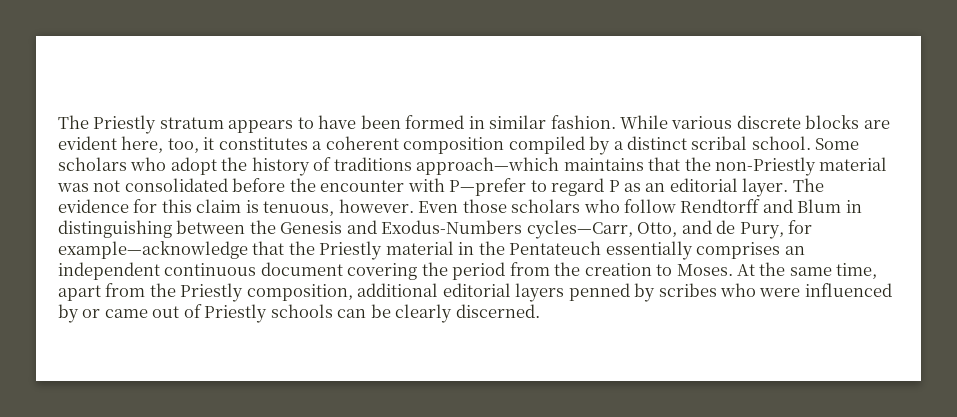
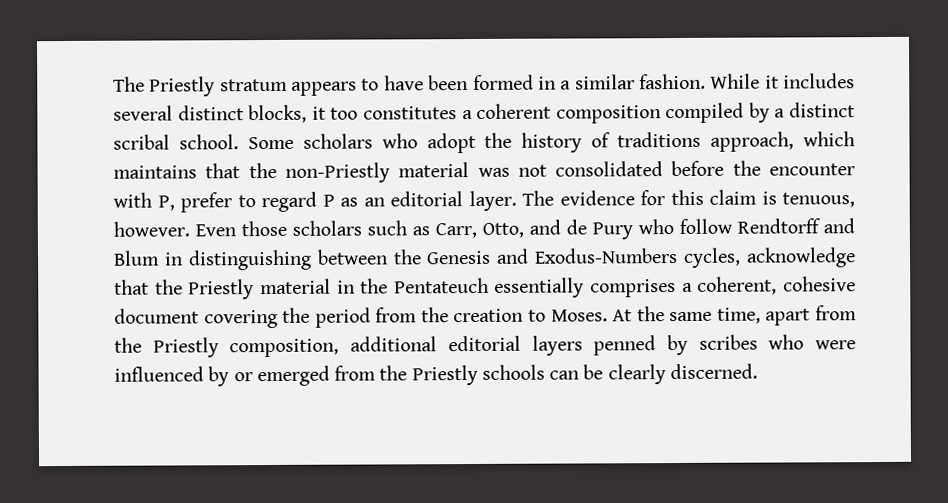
(485, 122) none -> [560,80,572,90] a
[671,115,890,129] [58,136,215,153] various discrete blocks are evident here, too, it -> [764,73,855,89] [113,104,359,124] it includes several distinct blocks, it too
[416,157,560,175] approach—which -> [710,131,856,152] approach, which
[449,178,527,196] P—prefer -> [157,192,232,213] P, prefer
(581, 206) none -> [367,219,633,240] such as Carr, Otto, and de Pury
[526,220,813,239] [58,241,248,259] cycles—Carr, Otto, and de Pury, for example—acknowledge -> [683,247,857,268] cycles, acknowledge
[784,246,805,255] [58,262,257,280] an independent continuous -> [681,276,856,295] a coherent, cohesive
[104,304,202,318] came out of -> [256,365,408,387] emerged from the

